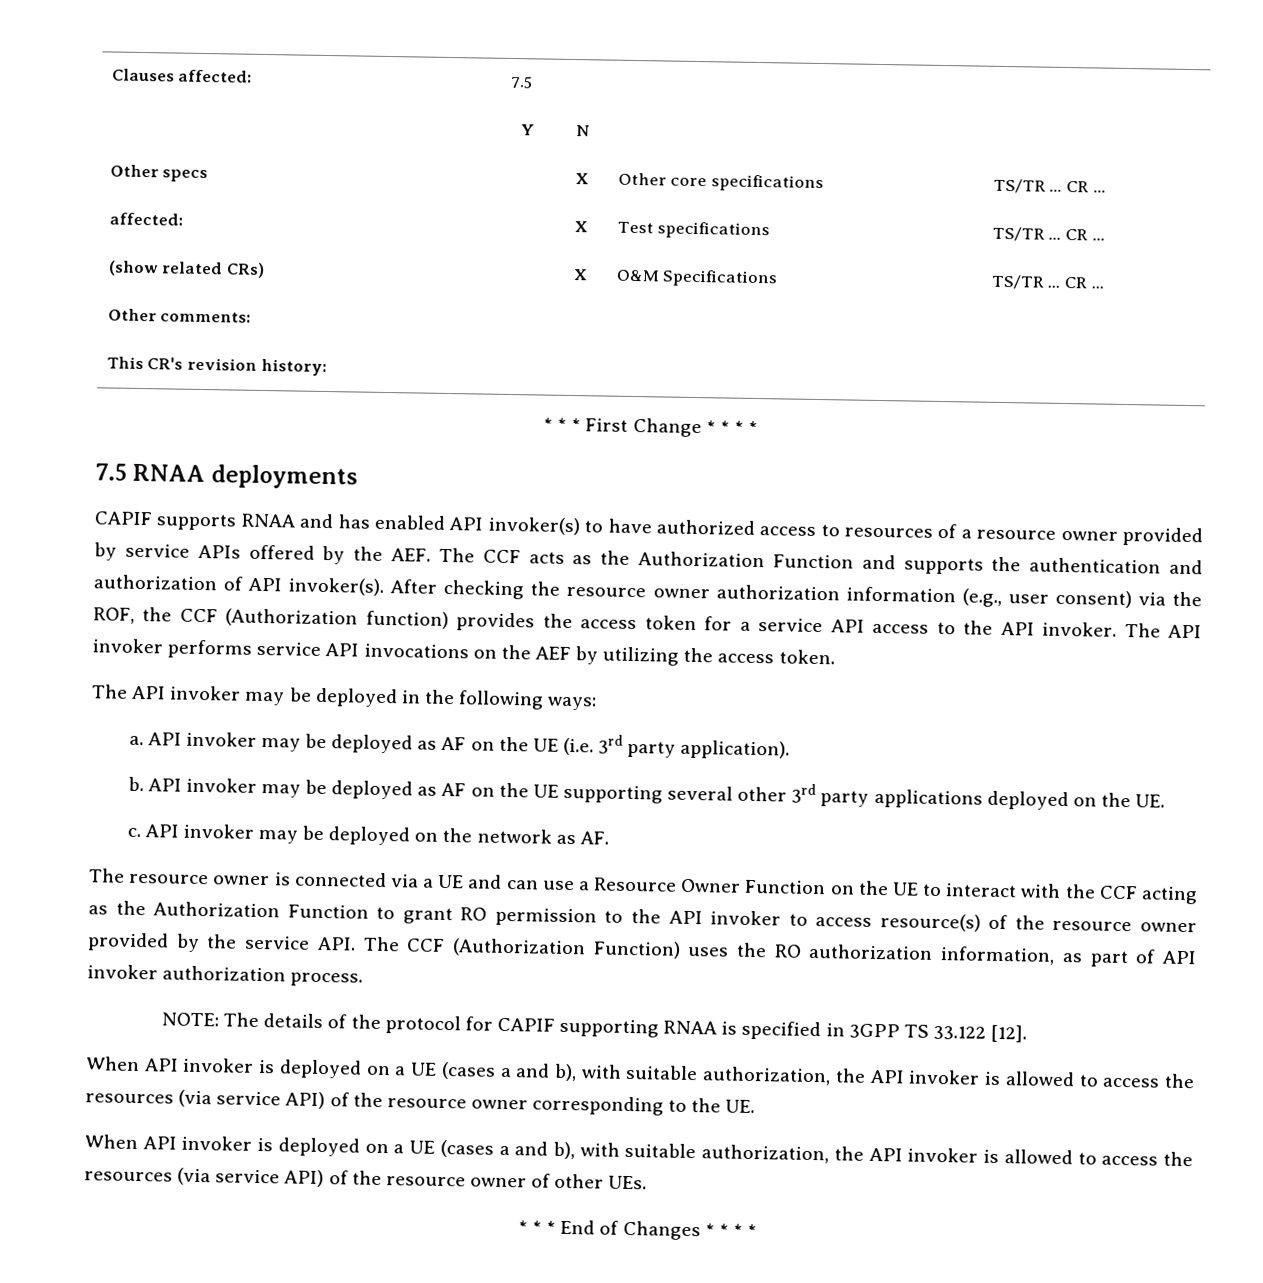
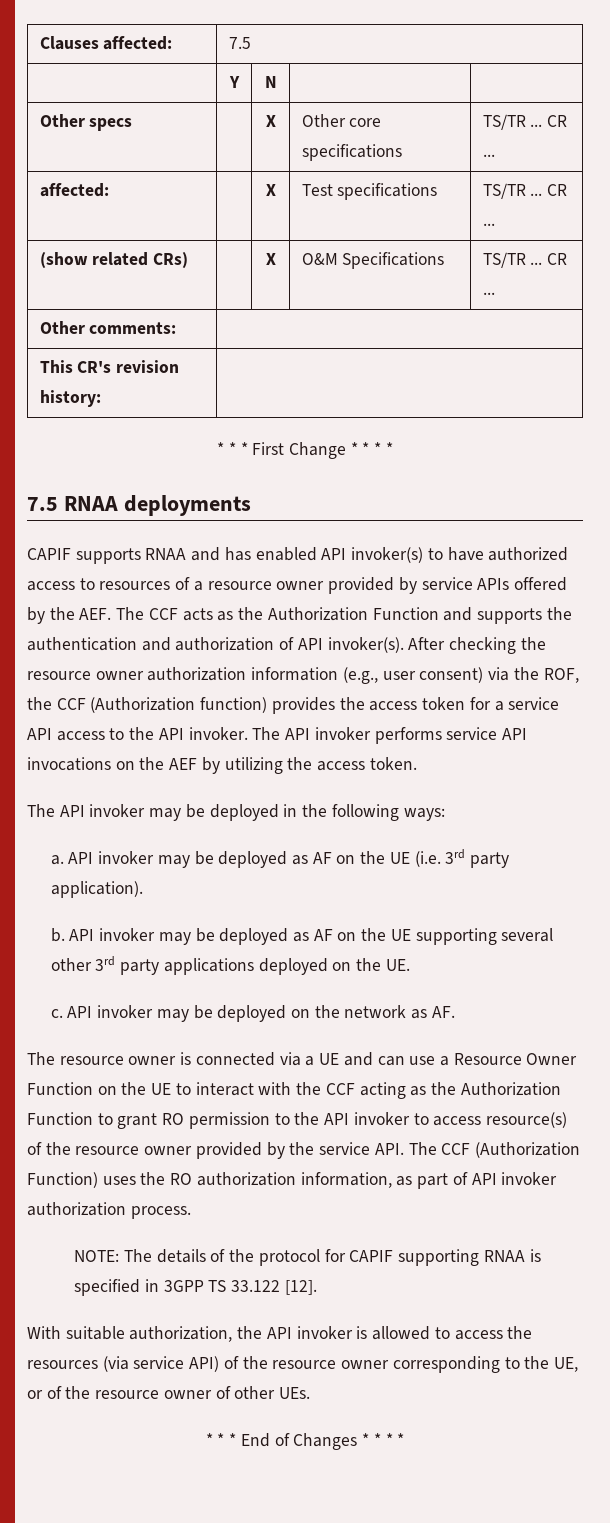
[85,1056,622,1082] When API invoker is deployed on a UE (cases a and b), with -> [27,1326,61,1339] With
[725,1099,756,1114] [84,1134,1194,1167] [84,1167,325,1188] UE. // When API invoker is deployed on a UE (cases a and b), with suitable authorization, the API invoker is allowed to access the resources (via service API) -> [553,1357,578,1372] [27,1390,43,1399] UE, or

